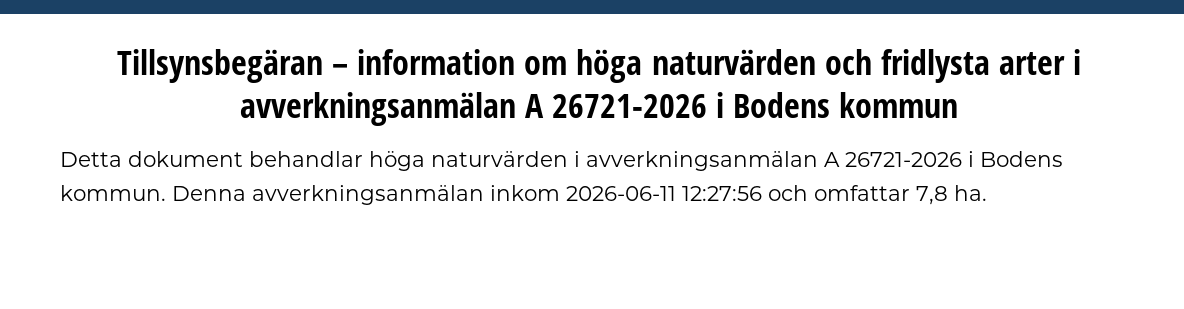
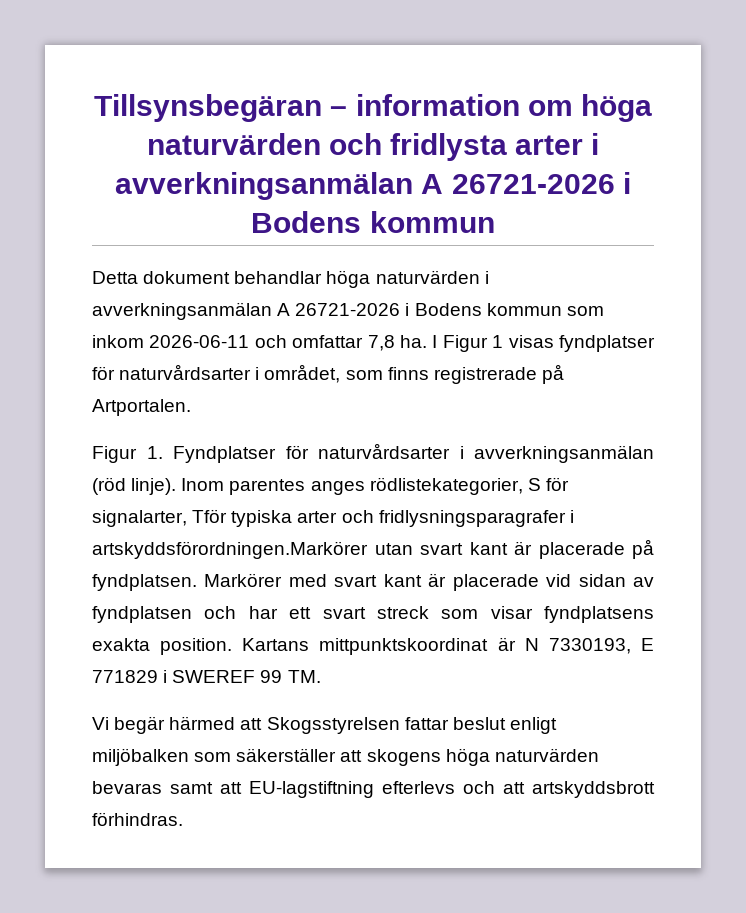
[60,185,484,205] kommun. Denna avverkningsanmälan -> [486,303,604,316] kommun som
[682,186,762,201] 12:27:56 -> (250, 341) none
(987, 193) none -> [432,335,655,352] [92,364,564,384] [92,399,191,416] [92,443,654,463] [92,477,569,495] [92,509,574,527] [92,539,654,559] [92,573,655,591] [92,606,654,623] [92,637,654,655] [92,670,321,683] [92,716,557,734] [92,748,599,766] [92,781,655,798] [92,812,183,826] I Figur 1 visas fyndplatser för naturvårdsarter i området, som finns registrerade på Artportalen. // Figur 1. Fyndplatser för naturvårdsarter i avverkningsanmälan (röd linje). Inom parentes anges rödlistekategorier, S för signalarter, Tför typiska arter och fridlysningsparagrafer i artskyddsförordningen.Markörer utan svart kant är placerade på fyndplatsen. Markörer med svart kant är placerade vid sidan av fyndplatsen och har ett svart streck som visar fyndplatsens exakta position. Kartans mittpunktskoordinat är N 7330193, E 771829 i SWEREF 99 TM. // Vi begär härmed att Skogsstyrelsen fattar beslut enligt miljöbalken som säkerställer att skogens höga naturvärden bevaras samt att EU-lagstiftning efterlevs och att artskyddsbrott förhindras.

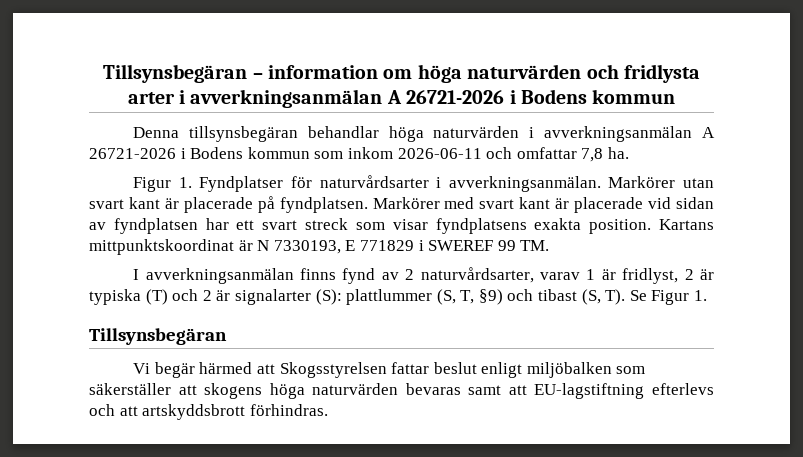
[92,271,231,284] Detta dokument -> [133,126,298,142] Denna tillsynsbegäran
[432,335,655,352] [92,364,564,384] [92,399,191,416] I Figur 1 visas fyndplatser för naturvårdsarter i området, som finns registrerade på Artportalen. -> (629, 153) none
[474,445,654,463] [92,477,569,495] [92,509,574,527] [92,541,368,559] avverkningsanmälan (röd linje). Inom parentes anges rödlistekategorier, S för signalarter, Tför typiska arter och fridlysningsparagrafer i artskyddsförordningen.Markörer -> [448,176,676,192] avverkningsanmälan. Markörer
[204,606,237,619] och -> (198, 226) none
(321, 676) none -> [133,267,714,284] [89,289,708,305] [89,328,227,345] // I avverkningsanmälan finns fynd av 2 naturvårdsarter, varav 1 är fridlyst, 2 är typiska (T) och 2 är signalarter (S): plattlummer (S, T, §9) och tibast (S, T). Se Figur 1. // Tillsynsbegäran

